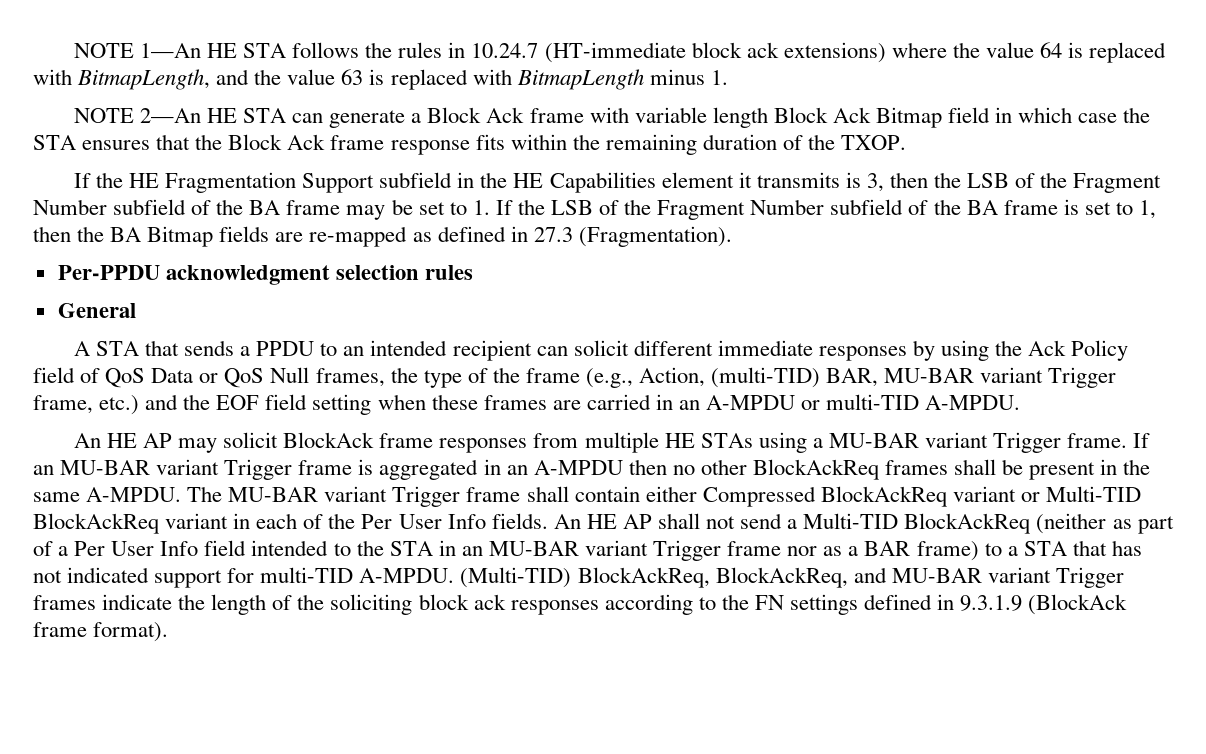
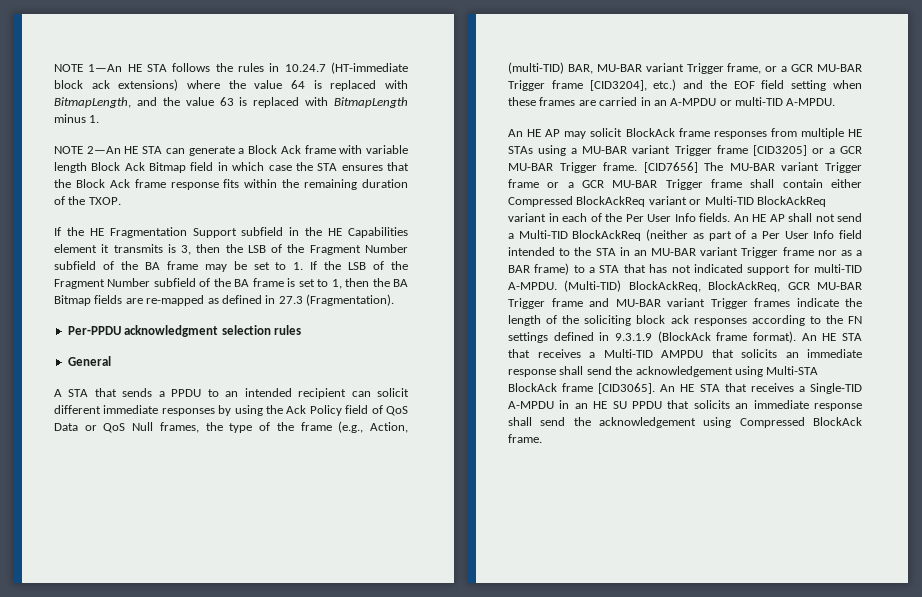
(93, 404) none -> [765,64,862,72] [508,80,647,91] or a GCR MU-BAR Trigger frame [CID3204],
[1067,433,1151,448] [33,459,1151,480] [33,486,388,502] frame. If an MU-BAR variant Trigger frame is aggregated in an A-MPDU then no other BlockAckReq frames shall be present in the same A-MPDU. The MU-BAR variant -> [716,145,862,156] [508,162,862,173] [508,179,658,188] frame [CID3205] or a GCR MU-BAR Trigger frame. [CID7656] The MU-BAR variant Trigger frame or a GCR MU-BAR
(848, 577) none -> [787,282,862,290] [508,298,583,309] GCR MU-BAR Trigger frame
(169, 632) none -> [801,333,862,341] [508,349,862,358] [508,366,819,377] [508,383,862,394] [508,400,862,411] [508,417,862,428] [508,434,542,443] An HE STA that receives a Multi-TID AMPDU that solicits an immediate response shall send the acknowledgement using Multi-STA BlockAck frame [CID3065]. An HE STA that receives a Single-TID A-MPDU in an HE SU PPDU that solicits an immediate response shall send the acknowledgement using Compressed BlockAck frame.

